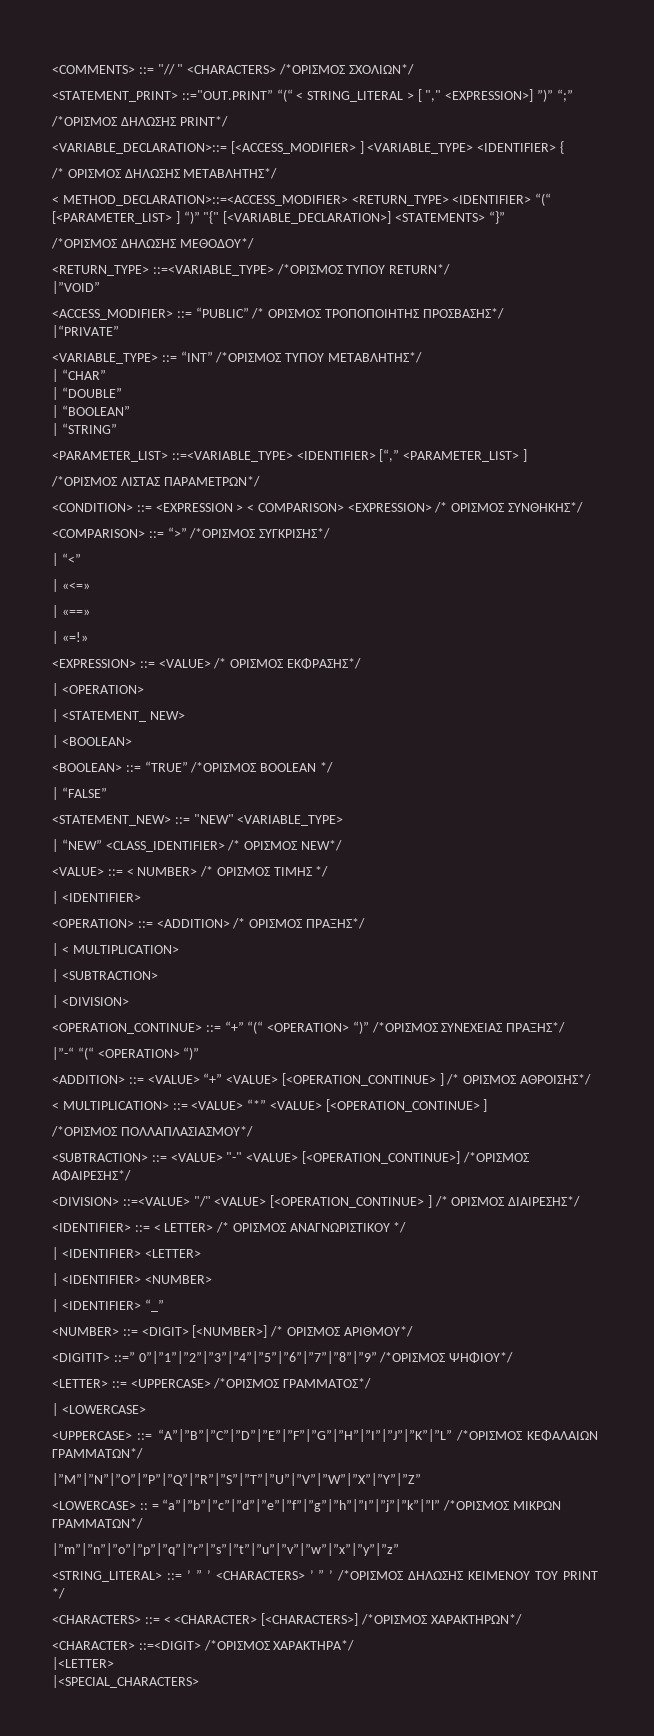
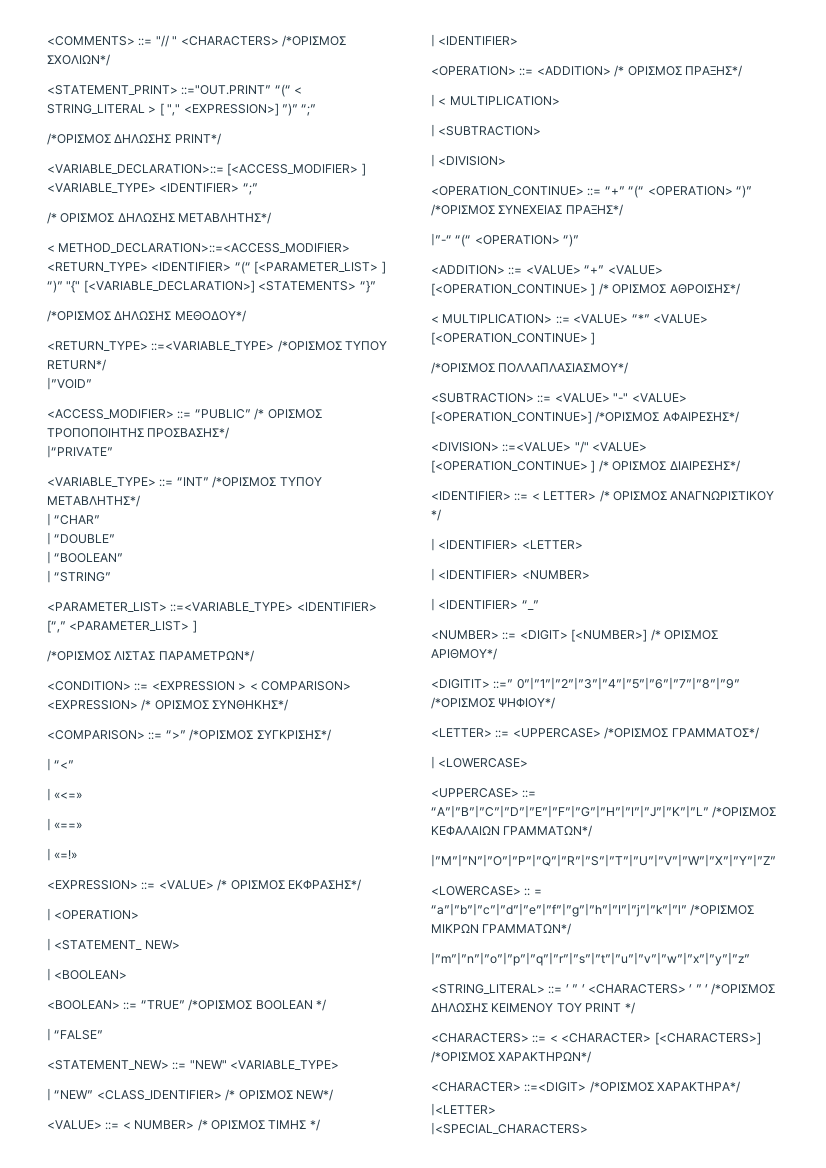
[559,141,564,154] { -> [242,183,258,195] “;”

